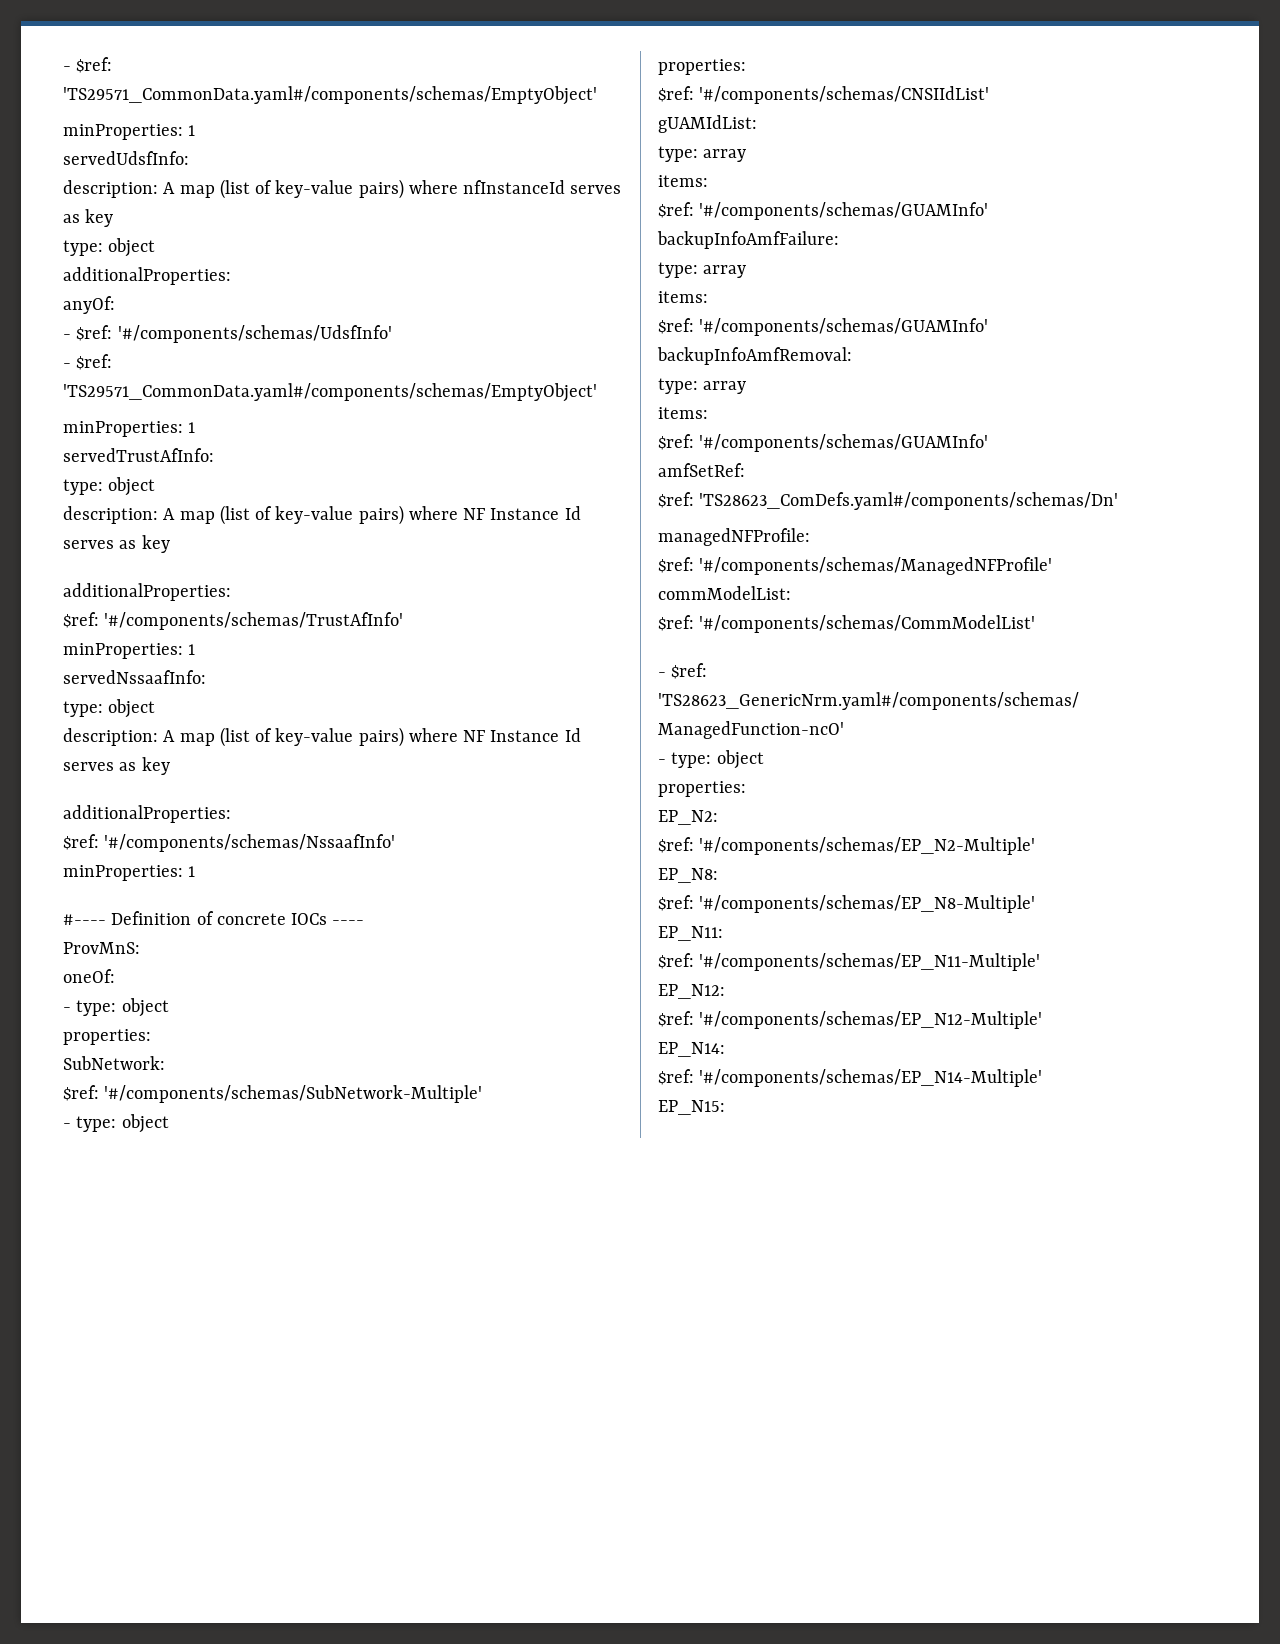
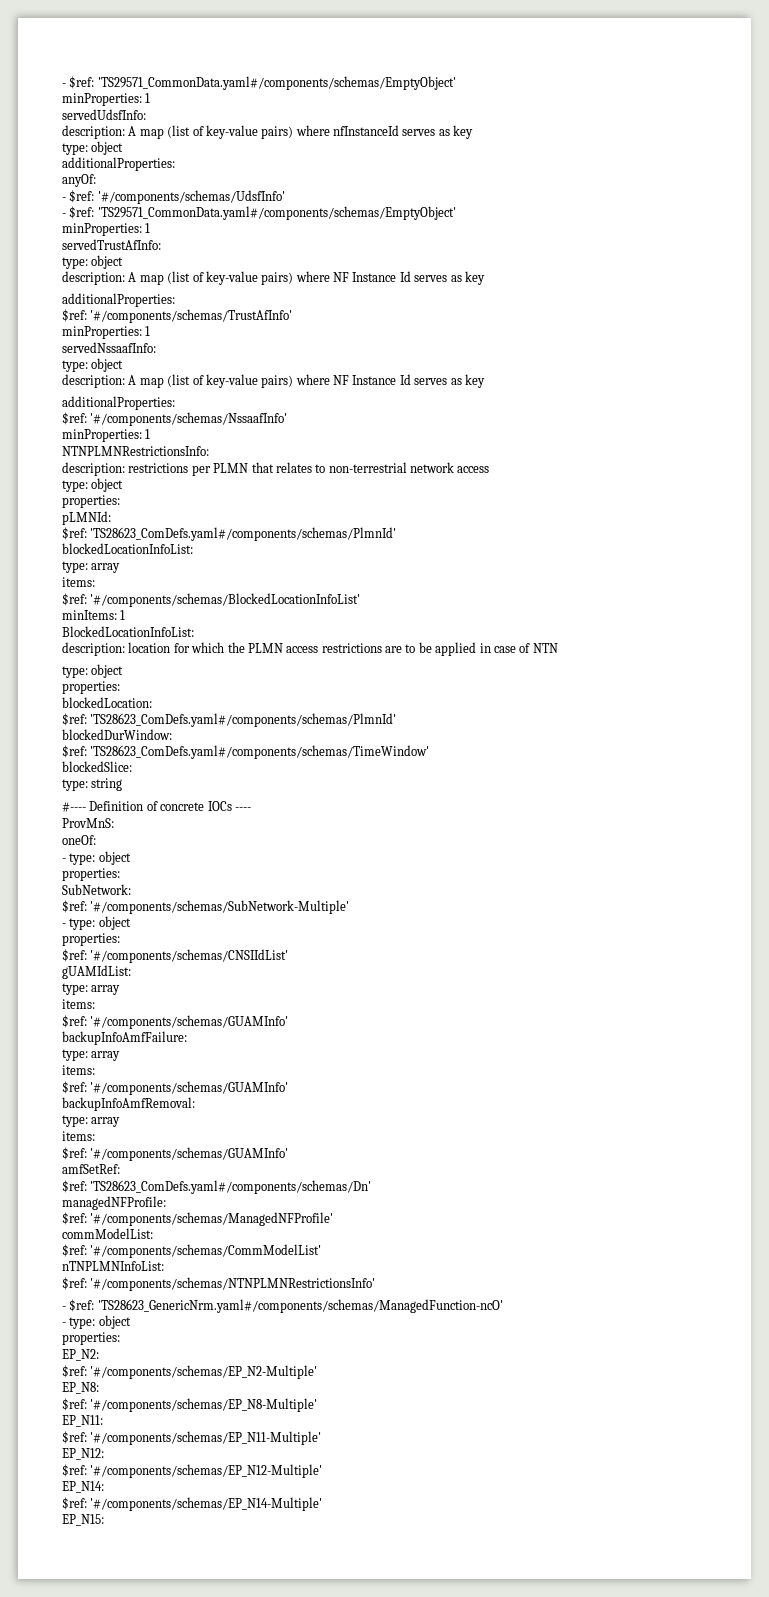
(196, 871) none -> [62,446,209,456] [62,462,490,476] [62,478,124,492] [62,495,120,508] [62,511,111,525] [62,527,397,541] [62,543,193,554] [62,561,121,573] [62,577,95,587] [62,593,361,607] [62,610,126,620] [62,626,194,637] [62,642,558,656] [62,664,124,678] [62,681,120,694] [62,697,152,708] [62,713,397,727] [62,729,172,740] [62,745,430,759] [62,761,132,772] [62,778,123,791] // NTNPLMNRestrictionsInfo: // description: restrictions per PLMN that relates to non-terrestrial network access // type: object // properties: // pLMNId: // $ref: 'TS28623_ComDefs.yaml#/components/schemas/PlmnId' // blockedLocationInfoList: // type: array // items: // $ref: '#/components/schemas/BlockedLocationInfoList' // minItems: 1 // BlockedLocationInfoList: // description: location for which the PLMN access restrictions are to be applied in case of NTN // type: object // properties: // blockedLocation: // $ref: 'TS28623_ComDefs.yaml#/components/schemas/PlmnId' // blockedDurWindow: // $ref: 'TS28623_ComDefs.yaml#/components/schemas/TimeWindow' // blockedSlice: // type: string
(1036, 624) none -> [62,1261,164,1271] [62,1277,376,1291] // nTNPLMNInfoList: // $ref: '#/components/schemas/NTNPLMNRestrictionsInfo'

